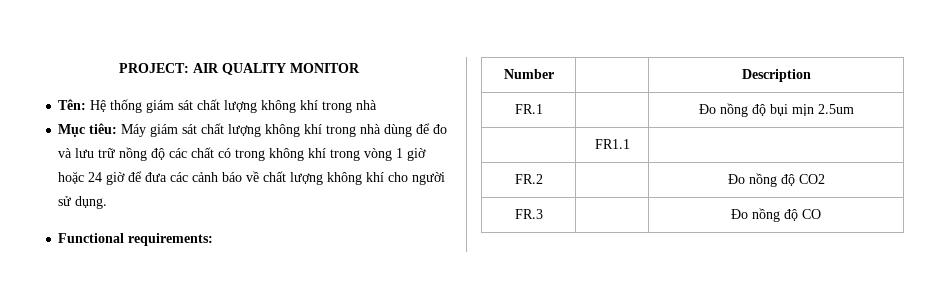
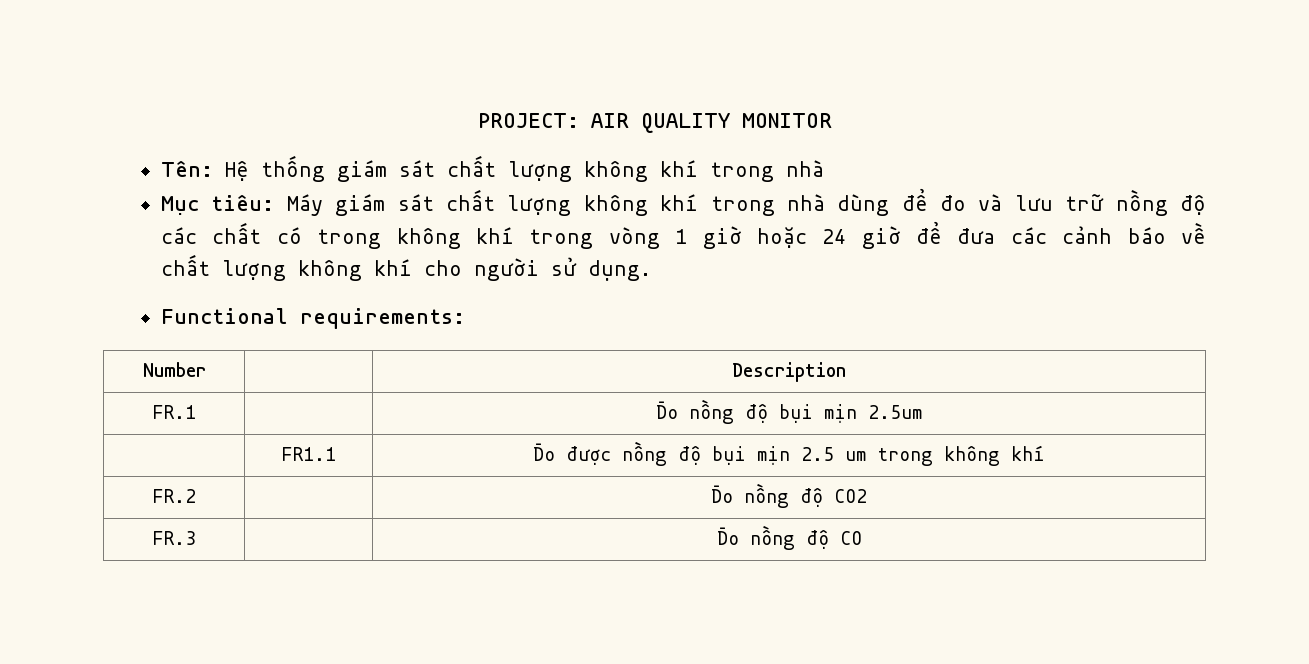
(630, 144) none -> [533,441,1045,466] Đo được nồng độ bụi mịn 2.5 um trong không khí

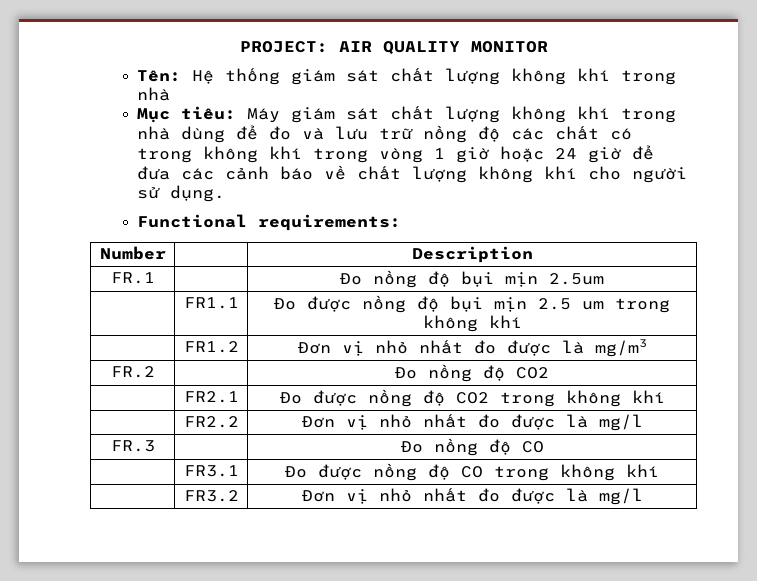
(1045, 453) none -> [183,341,239,353] [296,339,647,357] // | FR1.2 | Đơn vị nhỏ nhất đo được là mg/m3
(867, 496) none -> [183,391,239,403] [278,389,665,407] [183,416,239,428] [300,414,643,431] // | FR2.1 | Đo được nồng độ CO2 trong không khí // | FR2.2 | Đơn vị nhỏ nhất đo được là mg/l
(862, 538) none -> [183,465,239,477] [284,463,659,481] [183,490,239,502] [300,488,643,505] // | FR3.1 | Đo được nồng độ CO trong không khí // | FR3.2 | Đơn vị nhỏ nhất đo được là mg/l

